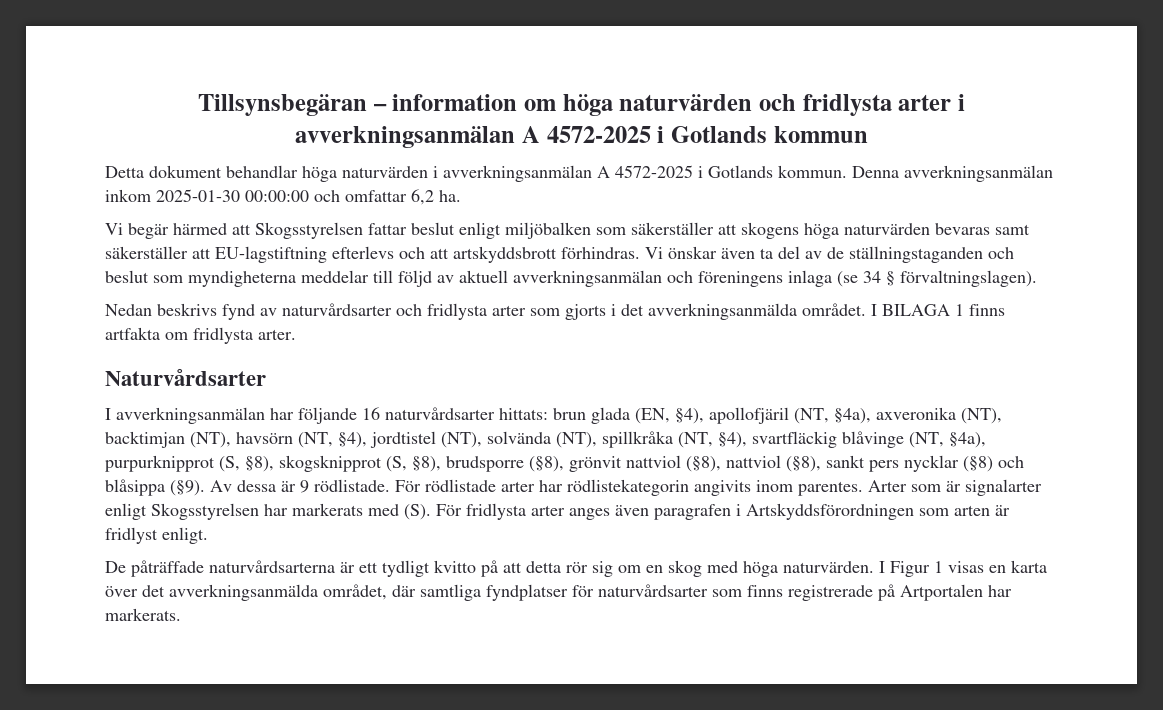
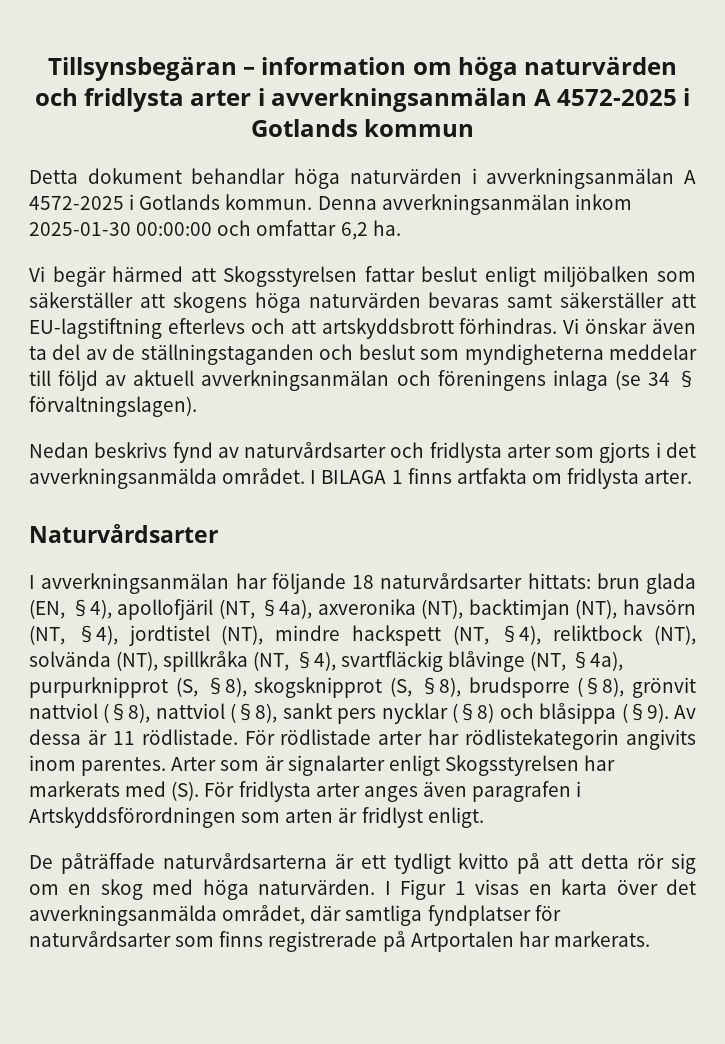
[362,407,380,420] 16 -> [352,575,374,589] 18
(482, 440) none -> [275,625,696,646] mindre hackspett (NT, §4), reliktbock (NT),
[300,480,309,493] 9 -> [112,731,135,745] 11

